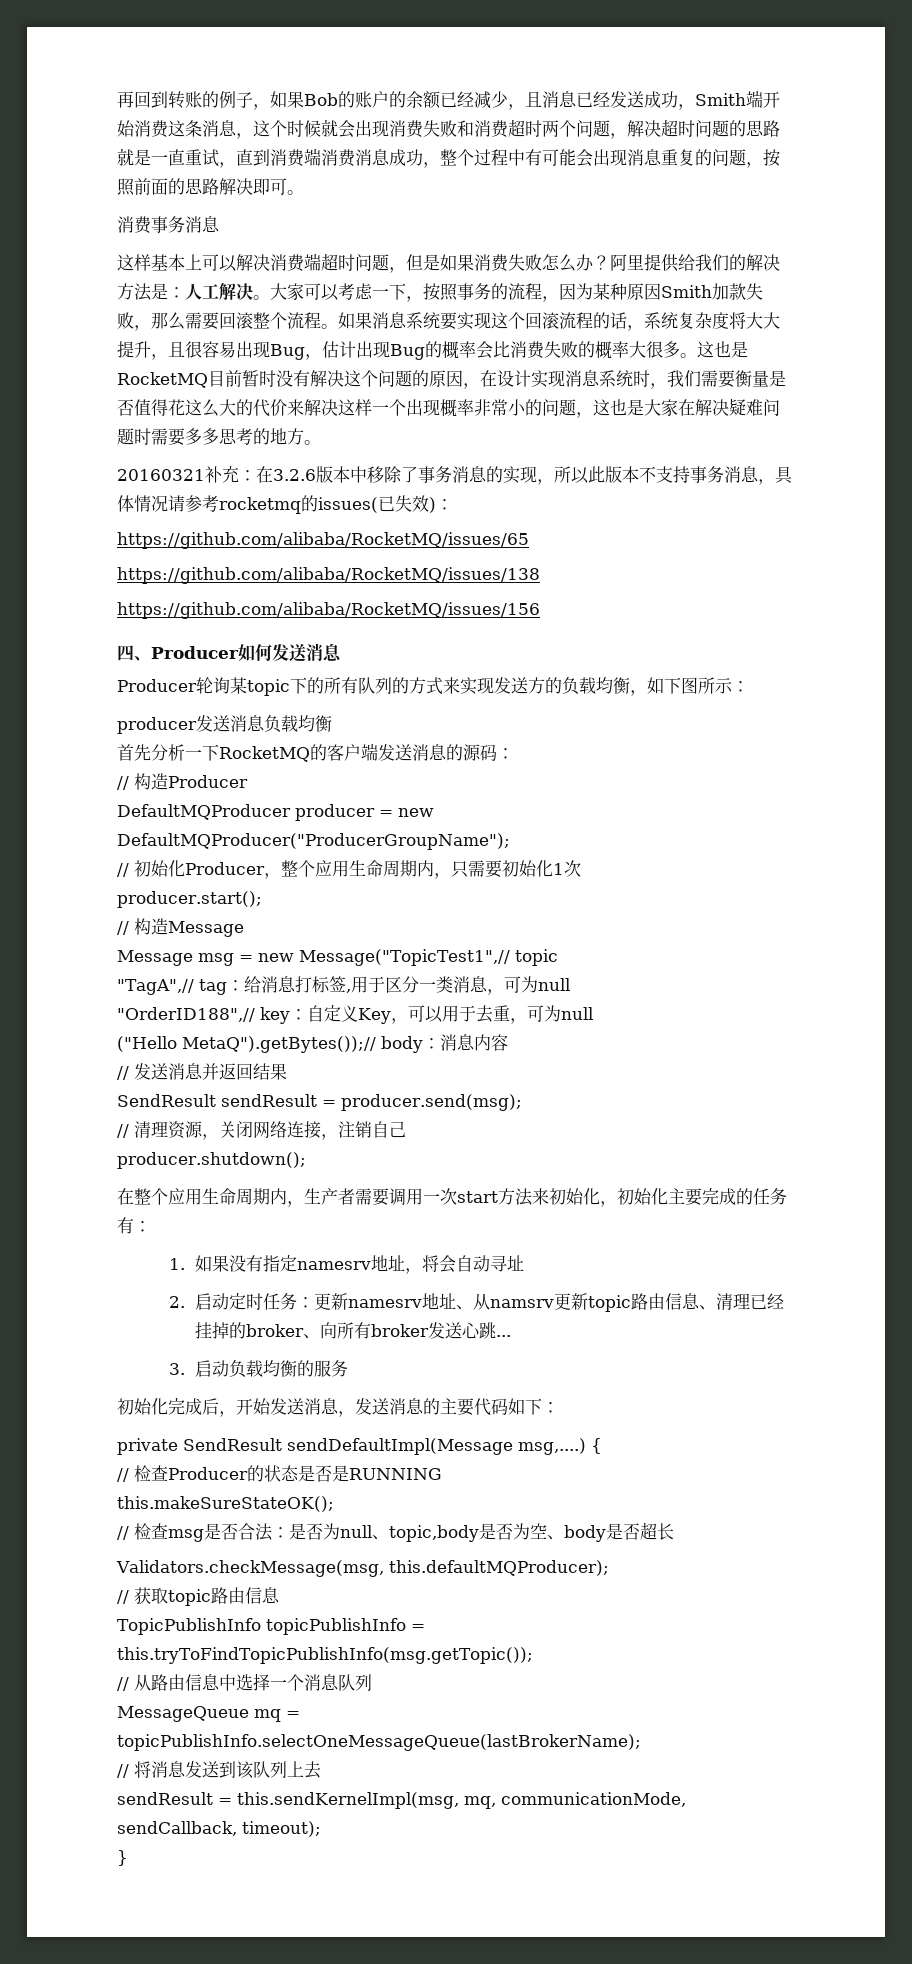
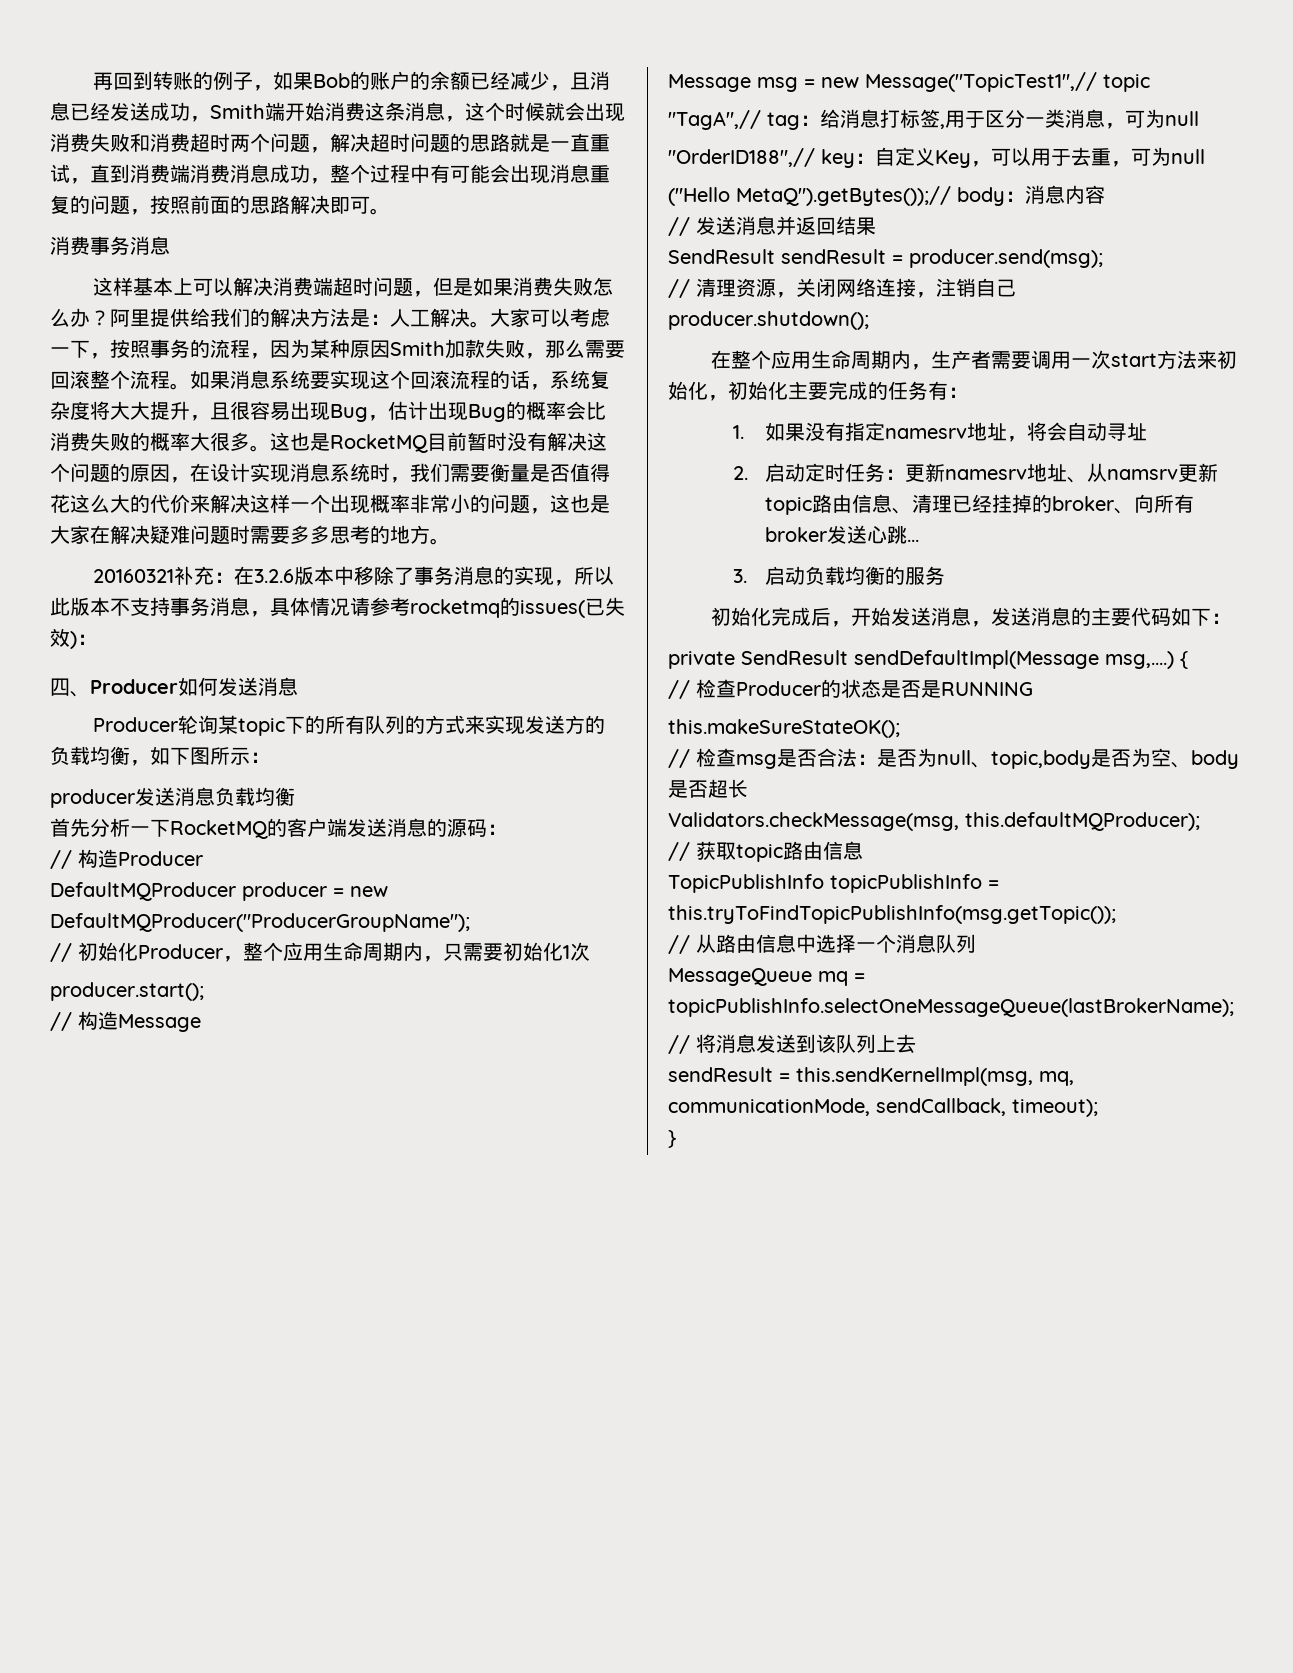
[117,532,529,549] [117,567,540,584] [117,602,540,619] // https://github.com/alibaba/RocketMQ/issues/65 // https://github.com/alibaba/RocketMQ/issues/138 // https://github.com/alibaba/RocketMQ/issues/156 -> (97, 639) none

